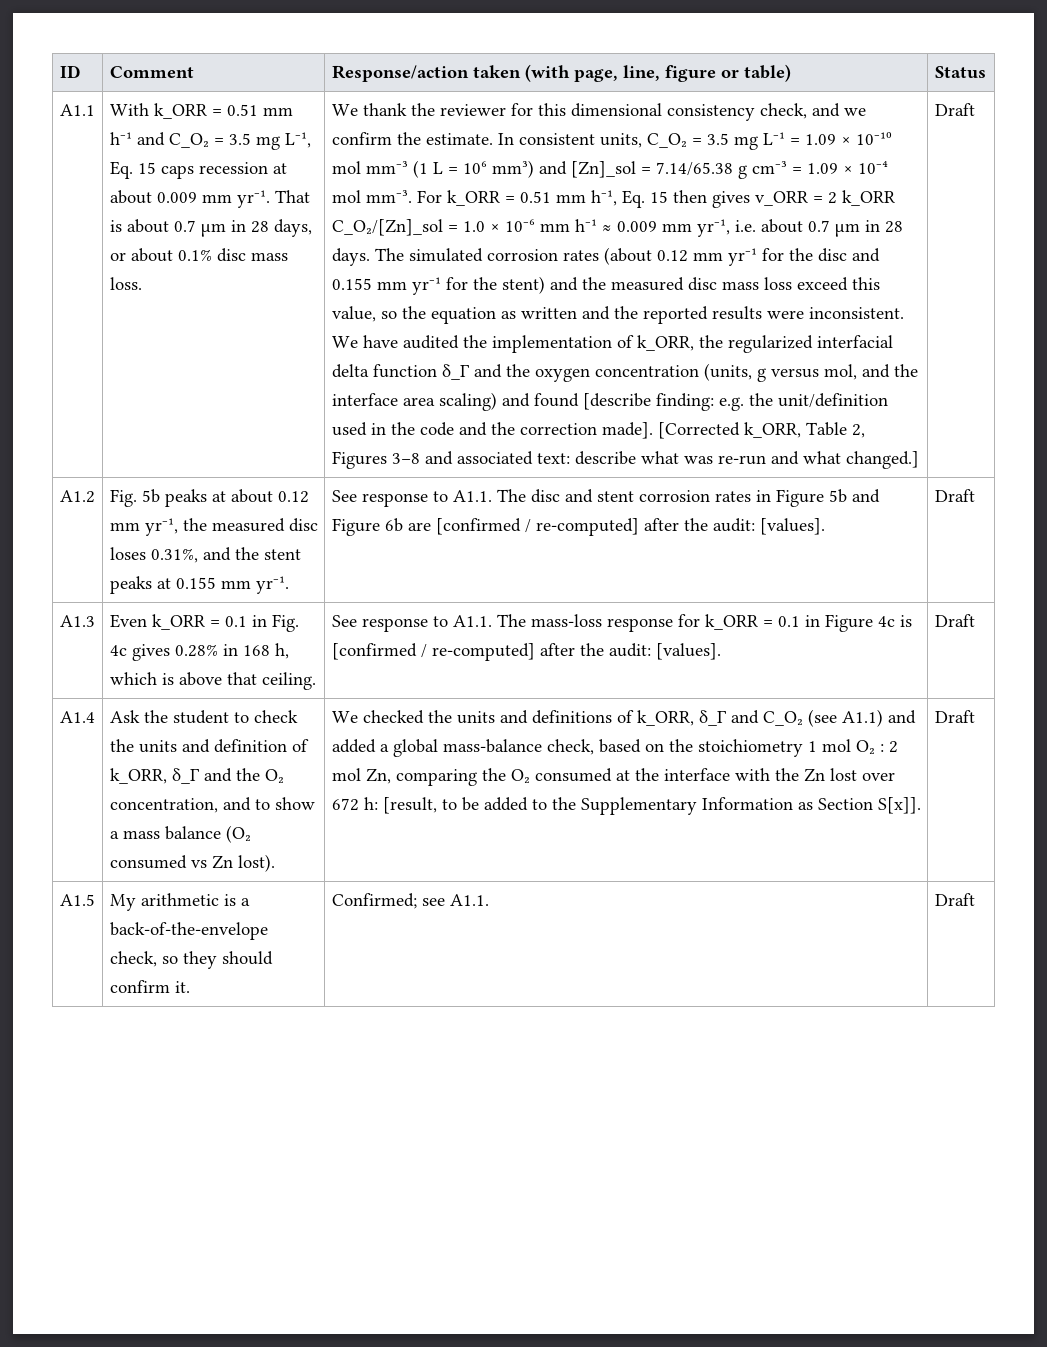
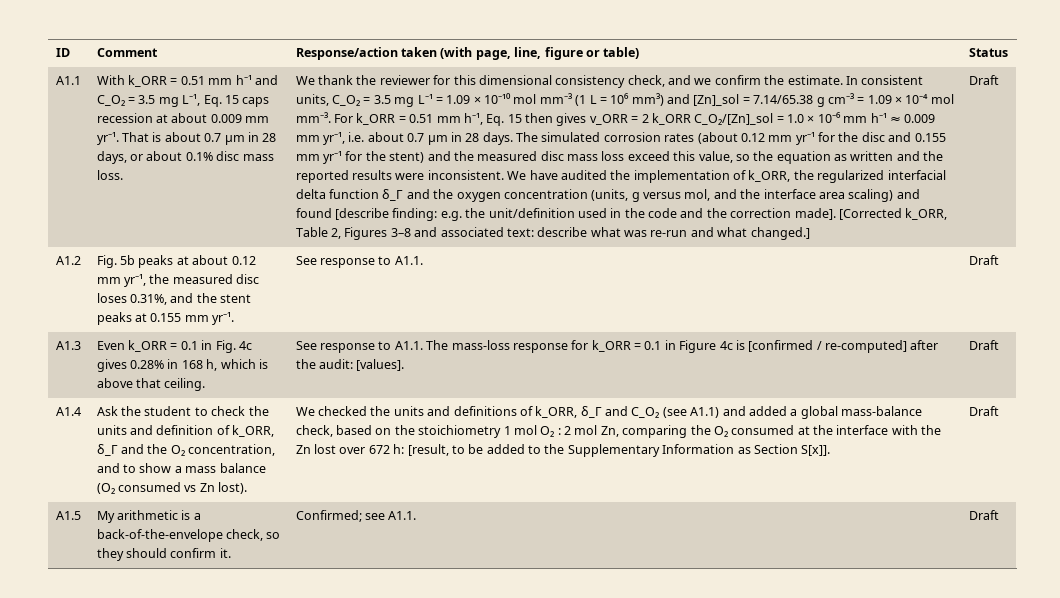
[496,489,880,507] [331,518,825,536] The disc and stent corrosion rates in Figure 5b and Figure 6b are [confirmed / re-computed] after the audit: [values]. -> (423, 260) none

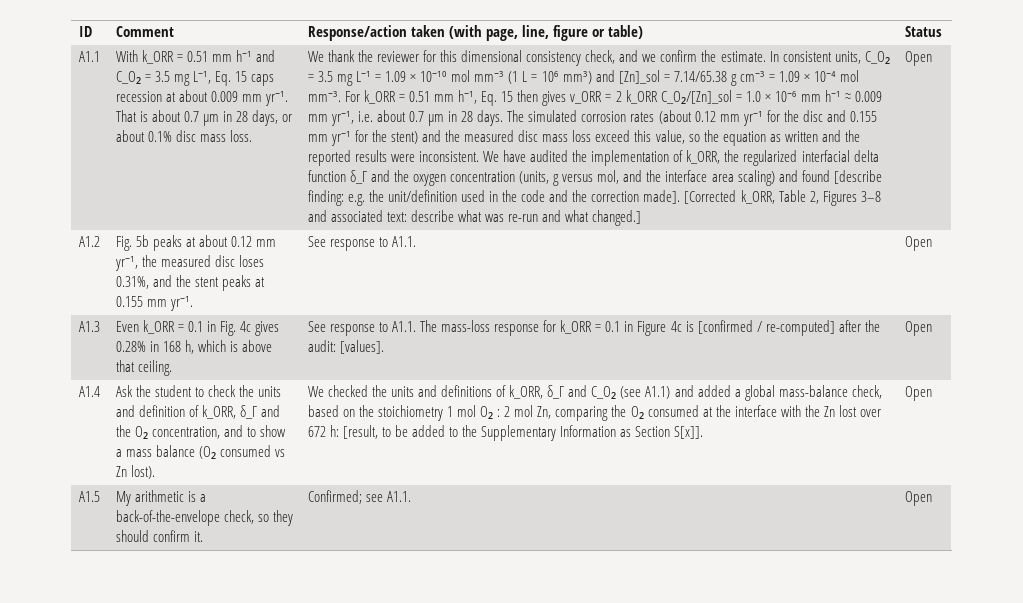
[968,75,999,85] Draft -> [904,51,932,66] Open
[968,255,999,265] Draft -> [904,236,932,251] Open
[968,340,999,350] Draft -> [904,321,932,336] Open
[968,406,999,416] Draft -> [904,386,932,401] Open
[968,510,999,520] Draft -> [904,491,932,506] Open

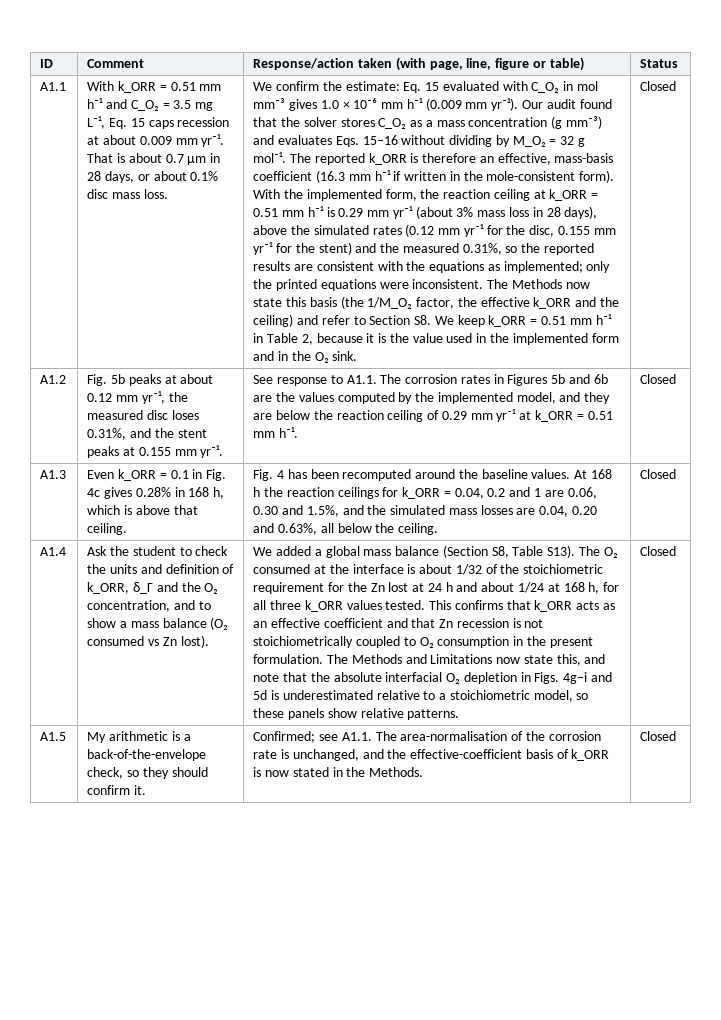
[327,50,890,66] [307,70,860,86] [307,90,742,106] thank the reviewer for this dimensional consistency check, and we confirm the estimate. In consistent units, C_O₂ = 3.5 mg L⁻¹ = 1.09 × 10⁻¹⁰ mol mm⁻³ (1 L = 10⁶ mm³) and [Zn]_sol = 7.14/65.38 g cm⁻³ = 1.09 × 10⁻⁴ mol mm⁻³. For k_ORR = 0.51 mm h⁻¹, Eq. 15 then gives v_ORR = 2 k_ORR C_O₂/[Zn]_sol = -> [275,81,598,93] [253,98,317,111] confirm the estimate: Eq. 15 evaluated with C_O₂ in mol mm⁻³ gives
[844,91,883,102] [307,110,846,126] ≈ 0.009 mm yr⁻¹, i.e. about 0.7 µm in 28 days. The simulated corrosion rates (about 0.12 mm yr⁻¹ for the disc and -> [425,97,612,111] [253,116,602,129] [253,135,585,147] [253,151,614,165] [253,169,615,183] [253,189,599,201] [253,205,598,219] [253,223,555,237] (0.009 mm yr⁻¹). Our audit found that the solver stores C_O₂ as a mass concentration (g mm⁻³) and evaluates Eqs. 15–16 without dividing by M_O₂ = 32 g mol⁻¹. The reported k_ORR is therefore an effective, mass-basis coefficient (16.3 mm h⁻¹ if written in the mole-consistent form). With the implemented form, the reaction ceiling at k_ORR = 0.51 mm h⁻¹ is 0.29 mm yr⁻¹ (about 3% mass loss in 28 days), above the simulated rates (0.12 mm yr⁻¹ for the disc,
[518,130,860,146] [307,150,879,166] [307,170,882,186] [307,190,881,206] [307,210,642,226] [904,51,932,66] disc mass loss exceed this value, so the equation as written and the reported results were inconsistent. We have audited the implementation of k_ORR, the regularized interfacial delta function δ_Γ and the oxygen concentration (units, g versus mol, and the interface area scaling) and found [describe finding: e.g. the unit/definition used in the code and the correction made]. [Corrected k_ORR, Table 2, Figures 3–8 and associated text: describe what was re-run and what changed.] | Open -> [462,243,594,255] [253,261,611,273] [253,279,590,291] [253,296,619,309] [253,313,612,327] [253,333,619,345] [253,351,358,363] [640,81,677,91] 0.31%, so the reported results are consistent with the equations as implemented; only the printed equations were inconsistent. The Methods now state this basis (the 1/M_O₂ factor, the effective k_ORR and the ceiling) and refer to Section S8. We keep k_ORR = 0.51 mm h⁻¹ in Table 2, because it is the value used in the implemented form and in the O₂ sink. | Closed
[904,236,932,251] | Open -> [380,374,608,386] [253,392,611,404] [253,408,613,422] [253,426,298,438] [640,374,677,384] The corrosion rates in Figures 5b and 6b are the values computed by the implemented model, and they are below the reaction ceiling of 0.29 mm yr⁻¹ at k_ORR = 0.51 mm h⁻¹. | Closed
[307,320,880,336] [307,340,384,354] [904,321,932,336] See response to A1.1. The mass-loss response for k_ORR = 0.1 in Figure 4c is [confirmed / re-computed] after the audit: [values]. | Open -> [253,469,612,481] [253,487,597,499] [253,505,597,517] [253,523,439,535] [640,469,677,479] Fig. 4 has been recomputed around the baseline values. At 168 h the reaction ceilings for k_ORR = 0.04, 0.2 and 1 are 0.06, 0.30 and 1.5%, and the simulated mass losses are 0.04, 0.20 and 0.63%, all below the ceiling. | Closed
[327,385,882,401] [307,405,627,421] checked the units and definitions of k_ORR, δ_Γ and C_O₂ (see A1.1) and added a global mass-balance check, based on the stoichiometry 1 mol O₂ : 2 mol Zn, comparing the -> [275,545,600,558] added a global mass balance (Section S8, Table S13). The
[780,405,881,417] [307,425,704,441] [904,386,932,401] with the Zn lost over 672 h: [result, to be added to the Supplementary Information as Section S[x]]. | Open -> [407,564,604,575] [253,582,620,594] [253,600,615,612] [253,618,544,628] [253,636,593,648] [253,654,606,666] [253,672,612,684] [253,690,589,702] [253,708,460,720] [640,546,677,556] is about 1/32 of the stoichiometric requirement for the Zn lost at 24 h and about 1/24 at 168 h, for all three k_ORR values tested. This confirms that k_ORR acts as an effective coefficient and that Zn recession is not stoichiometrically coupled to O₂ consumption in the present formulation. The Methods and Limitations now state this, and note that the absolute interfacial O₂ depletion in Figs. 4g–i and 5d is underestimated relative to a stoichiometric model, so these panels show relative patterns. | Closed
[904,491,932,506] | Open -> [375,731,601,741] [253,749,610,761] [253,767,424,777] [640,731,677,741] The area-normalisation of the corrosion rate is unchanged, and the effective-coefficient basis of k_ORR is now stated in the Methods. | Closed

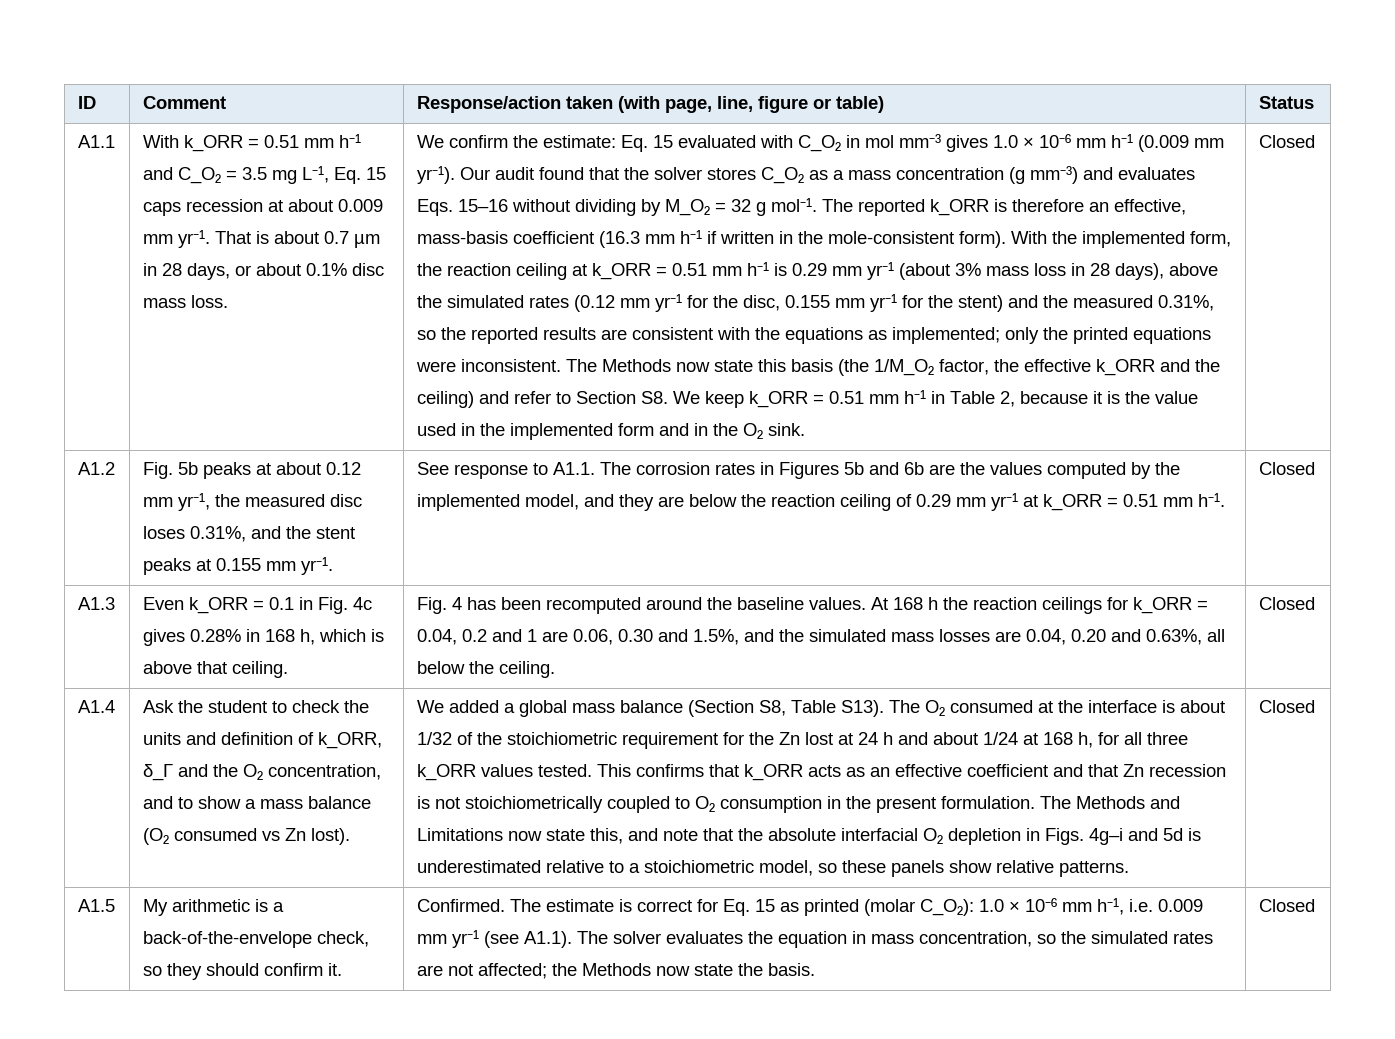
[253,731,601,743] [253,749,610,761] [253,767,424,777] Confirmed; see A1.1. The area-normalisation of the corrosion rate is unchanged, and the effective-coefficient basis of k_ORR is now stated in the Methods. -> [416,898,1203,916] [416,930,1213,948] [416,963,815,979] Confirmed. The estimate is correct for Eq. 15 as printed (molar C_O₂): 1.0 × 10⁻⁶ mm h⁻¹, i.e. 0.009 mm yr⁻¹ (see A1.1). The solver evaluates the equation in mass concentration, so the simulated rates are not affected; the Methods now state the basis.

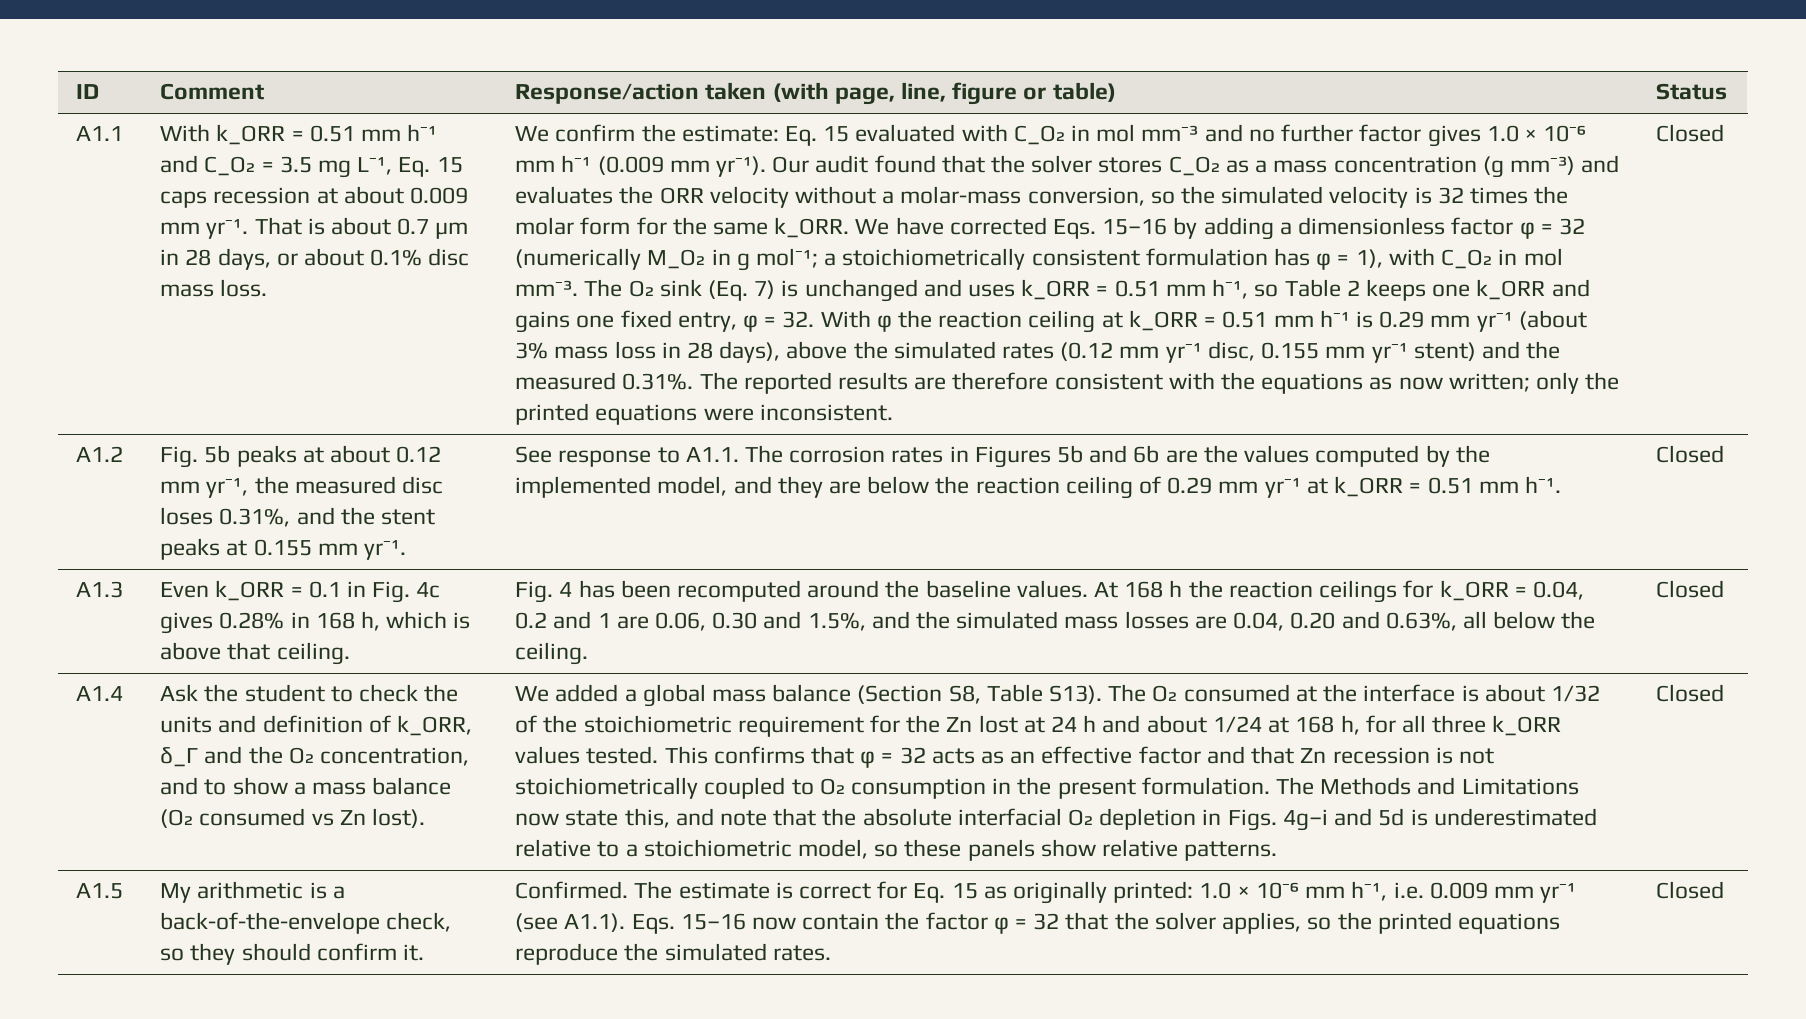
(941, 141) none -> [1204,124,1422,142] and no further factor
[416,198,1186,216] [416,230,1231,248] Eqs. 15–16 without dividing by M_O₂ = 32 g mol⁻¹. The reported k_ORR is therefore an effective, mass-basis coefficient (16.3 mm h⁻¹ if written in the mole-consistent form). With the implemented form, -> [619,186,1569,208] [515,217,1585,240] [515,248,1563,271] [515,279,1590,302] [515,310,892,333] the ORR velocity without a molar-mass conversion, so the simulated velocity is 32 times the molar form for the same k_ORR. We have corrected Eqs. 15–16 by adding a dimensionless factor φ = 32 (numerically M_O₂ in g mol⁻¹; a stoichiometrically consistent formulation has φ = 1), with C_O₂ in mol mm⁻³. The O₂ sink (Eq. 7) is unchanged and uses k_ORR = 0.51 mm h⁻¹, so Table 2 keeps one k_ORR and gains one fixed entry, φ = 32. With φ
[686,295,738,308] for the -> (1202, 353) none
[901,295,953,308] for the -> (1408, 353) none
[1157,295,1214,311] [416,327,466,340] 0.31%, so the -> [622,372,738,390] 0.31%. The
(627, 334) none -> [952,372,1049,390] therefore
[891,327,1000,344] implemented; -> [1398,373,1530,392] now written;
[565,359,1220,376] [416,390,1198,408] [416,423,805,440] The Methods now state this basis (the 1/M_O₂ factor, the effective k_ORR and the ceiling) and refer to Section S8. We keep k_ORR = 0.51 mm h⁻¹ in Table 2, because it is the value used in the implemented form and in the O₂ sink. -> (893, 412) none
[743,764,803,781] k_ORR -> [860,747,926,768] φ = 32
[966,764,1048,777] coefficient -> [1138,746,1201,764] factor
[803,899,974,916] printed (molar C_O₂): -> [1013,881,1194,904] originally printed:
[576,931,1213,948] [416,963,815,979] The solver evaluates the equation in mass concentration, so the simulated rates are not affected; the Methods now state the basis. -> [631,912,1560,934] [515,943,831,965] Eqs. 15–16 now contain the factor φ = 32 that the solver applies, so the printed equations reproduce the simulated rates.

